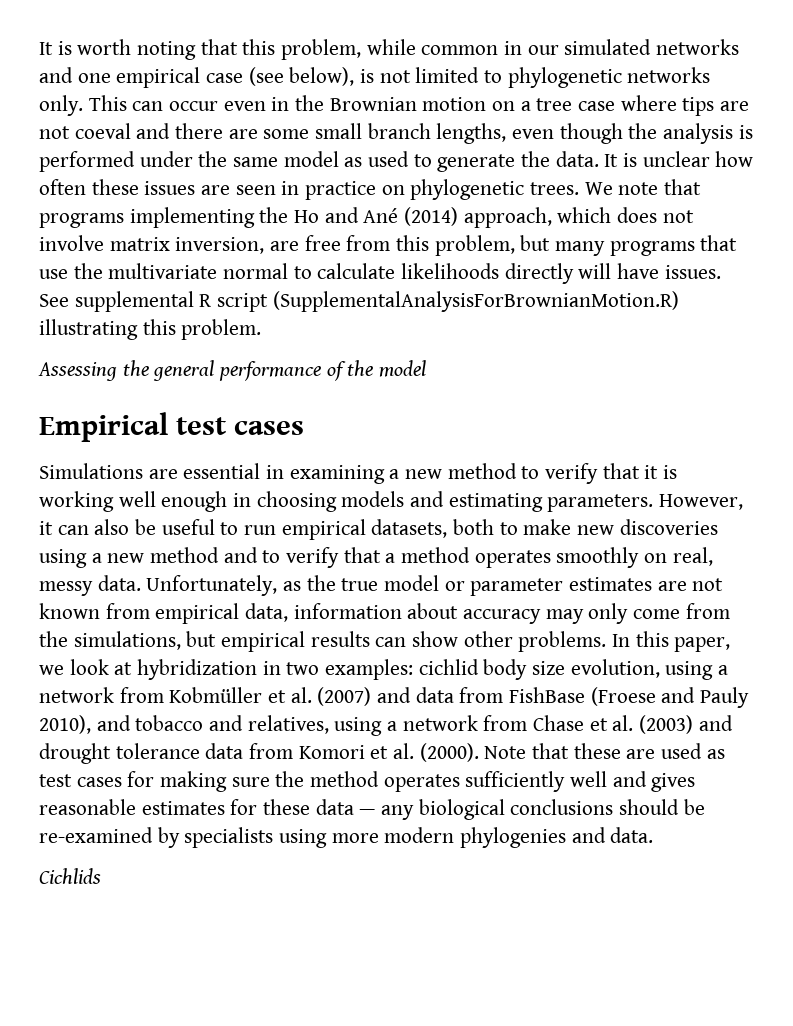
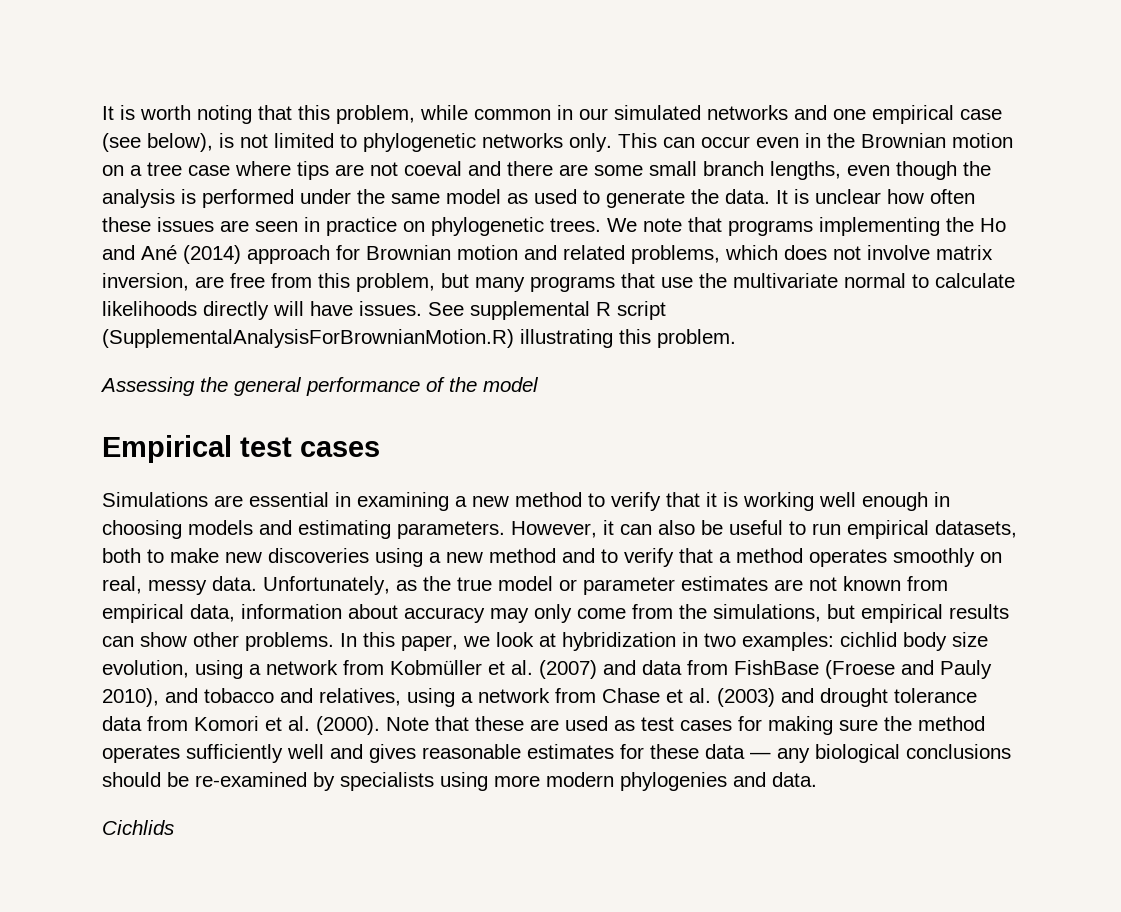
[463,207,552,228] approach, -> [247,245,720,264] approach for Brownian motion and related problems,

